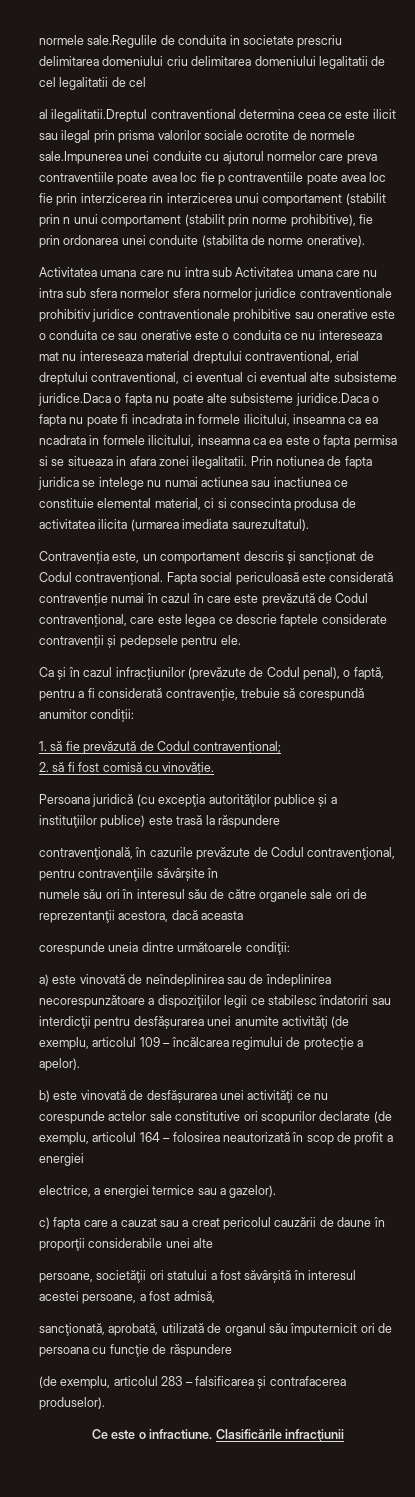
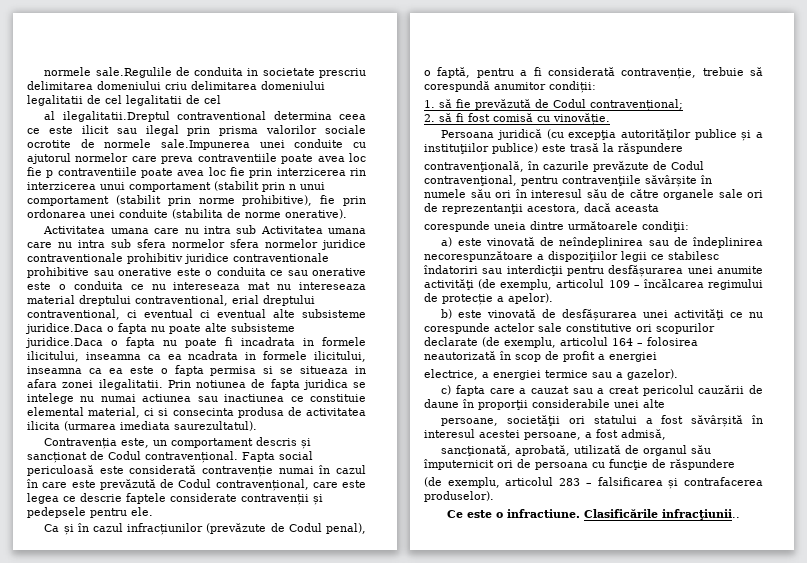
[284,1429,344,1442] infracţiunii -> [662,509,740,520] infracţiunii..

